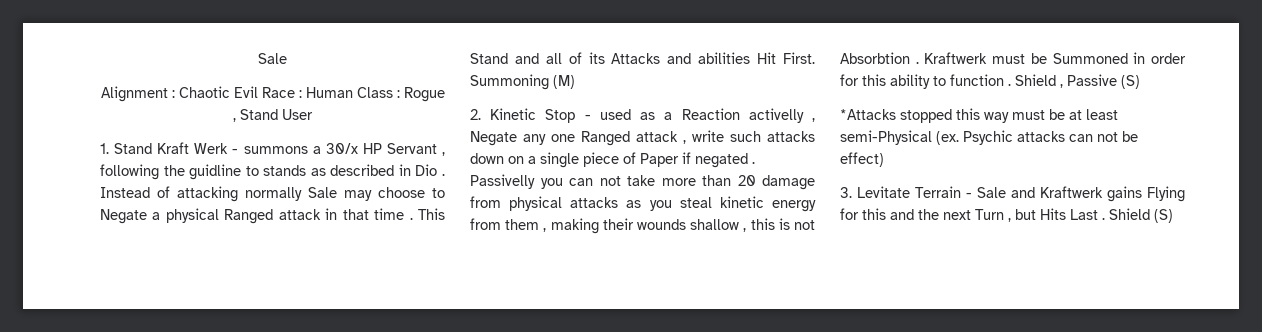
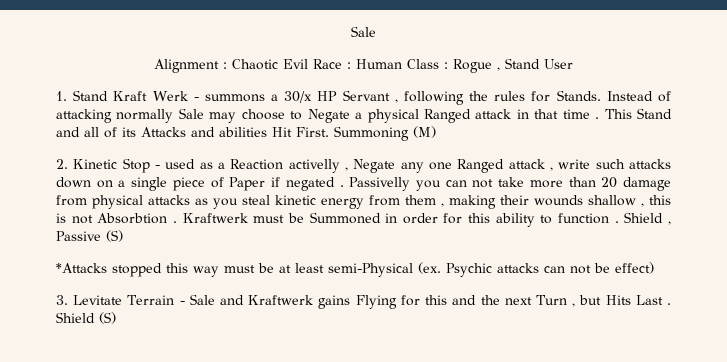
[189,164,445,180] guidline to stands as described in Dio . -> [494,90,601,102] rules for Stands.

